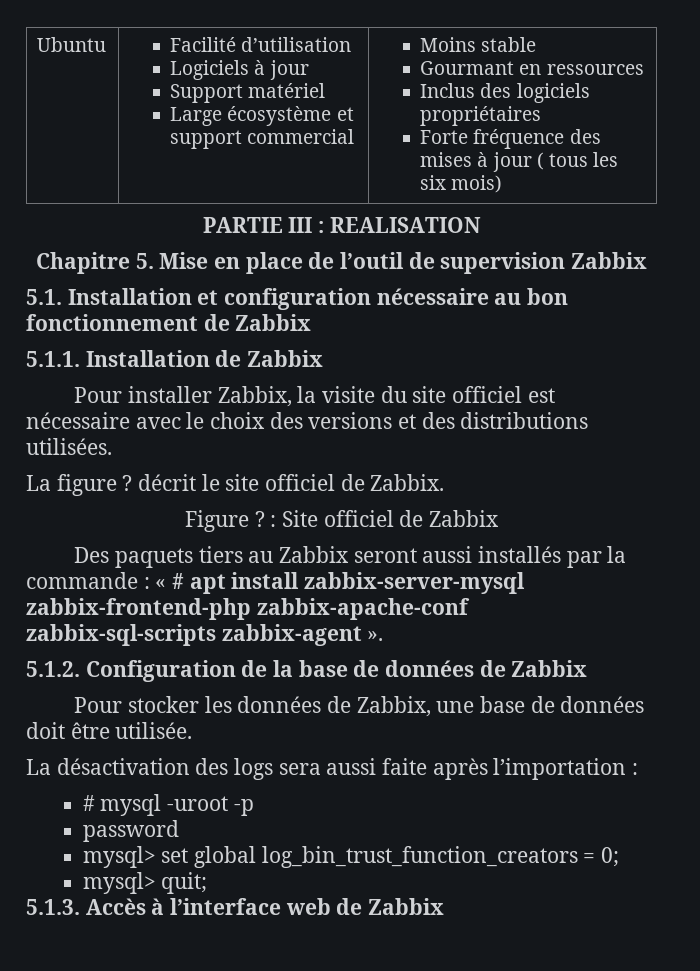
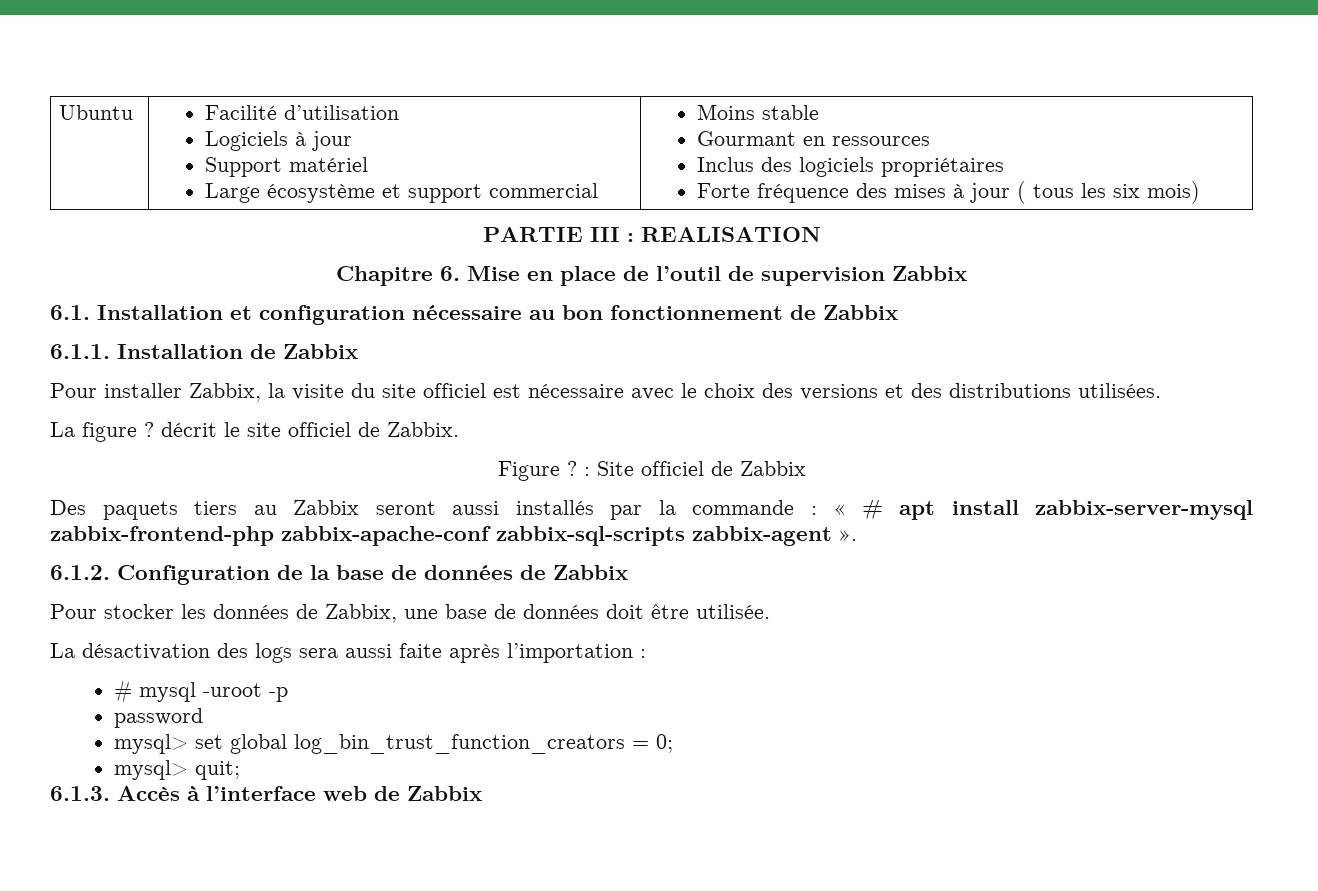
[135,253,154,269] 5. -> [440,266,460,281] 6.
[26,289,62,305] 5.1. -> [50,305,90,320] 6.1.
[26,351,80,367] 5.1.1. -> [50,344,110,359] 6.1.1.
[26,661,80,677] 5.1.2. -> [50,565,110,580] 6.1.2.
[26,899,80,915] 5.1.3. -> [50,786,110,801] 6.1.3.

